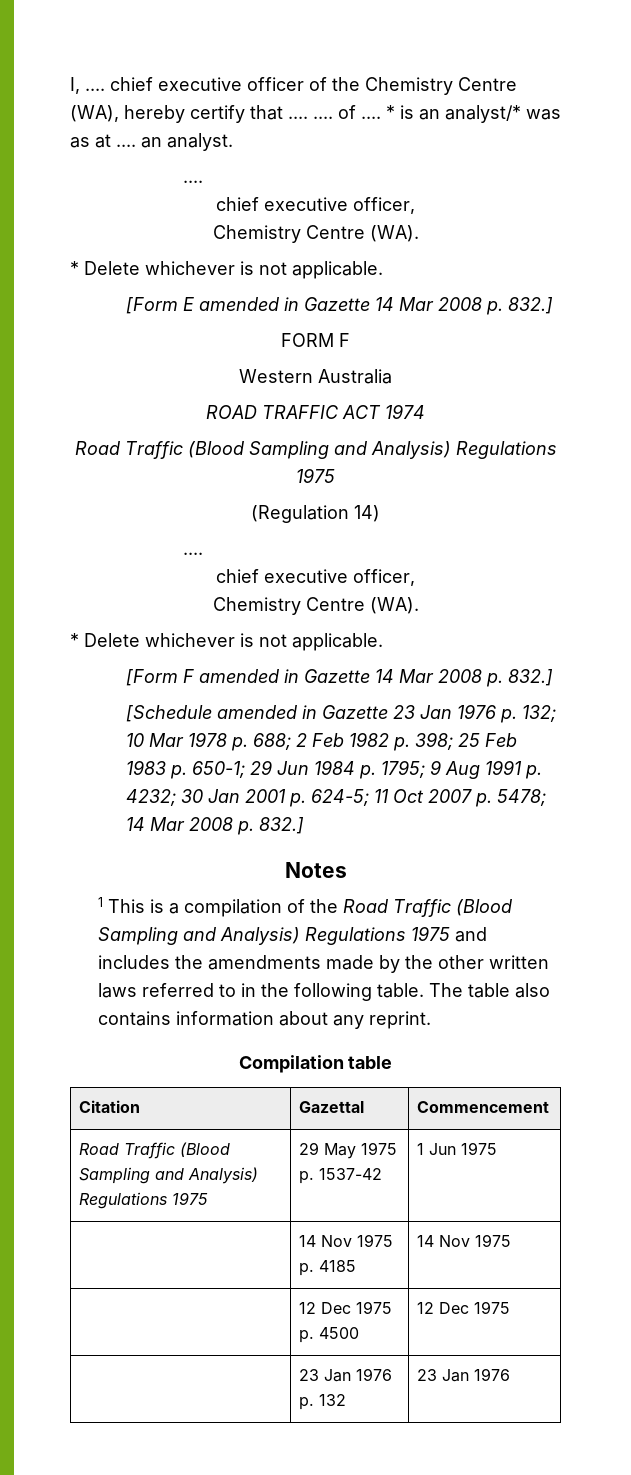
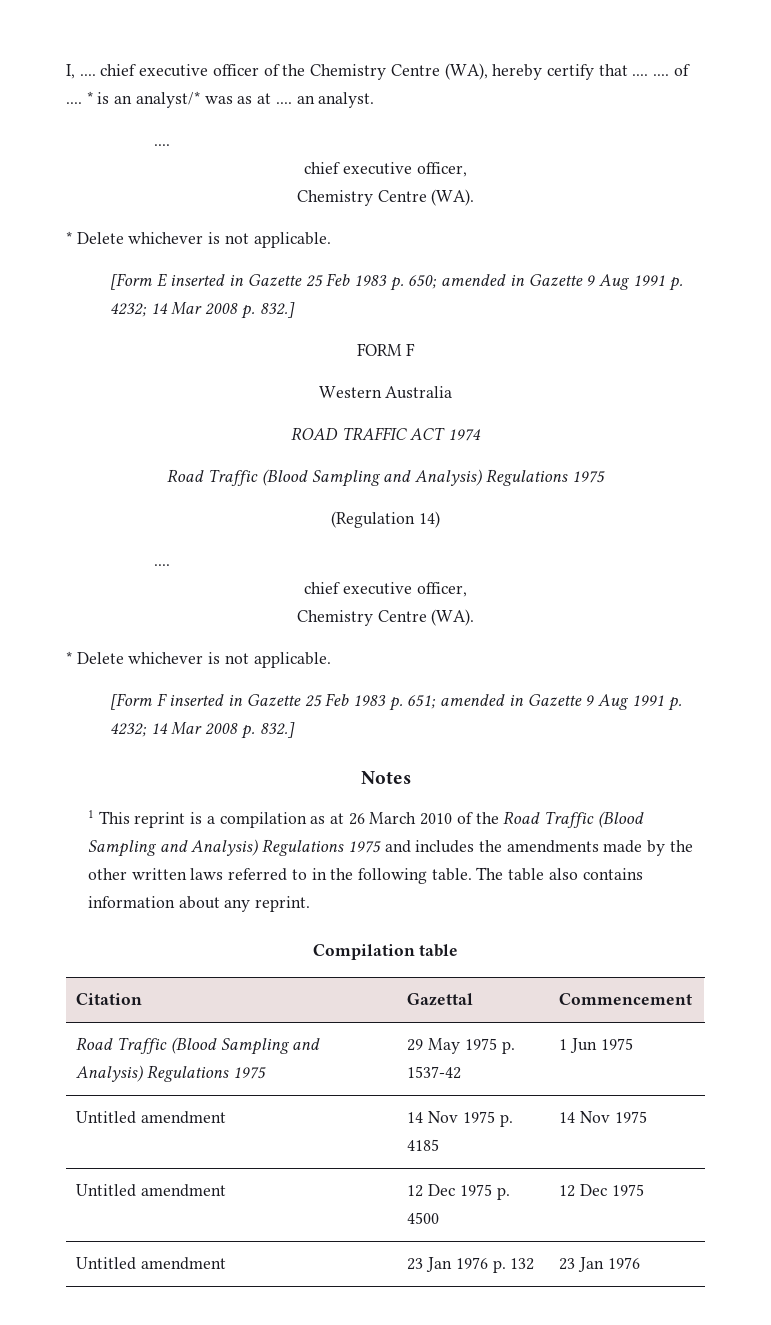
[199,297,371,311] amended in Gazette -> [170,273,683,291] [109,303,147,317] inserted in Gazette 25 Feb 1983 p. 650; amended in Gazette 9 Aug 1991 p. 4232;
[199,669,554,687] [126,704,557,723] [126,732,518,751] [126,760,543,779] [126,789,547,807] amended in Gazette 14 Mar 2008 p. 832.] // [Schedule amended in Gazette 23 Jan 1976 p. 132; 10 Mar 1978 p. 688; 2 Feb 1982 p. 398; 25 Feb 1983 p. 650-1; 29 Jun 1984 p. 1795; 9 Aug 1991 p. 4232; 30 Jan 2001 p. 624-5; 11 Oct 2007 p. 5478; -> [169,693,682,711] [109,723,147,737] inserted in Gazette 25 Feb 1983 p. 651; amended in Gazette 9 Aug 1991 p. 4232;
(146, 906) none -> [134,812,186,828] reprint
(283, 908) none -> [310,812,453,825] as at 26 March 2010
(498, 1148) none -> [76,1111,227,1124] Untitled amendment
(512, 1240) none -> [76,1184,227,1197] Untitled amendment
(511, 1307) none -> [76,1257,227,1270] Untitled amendment

